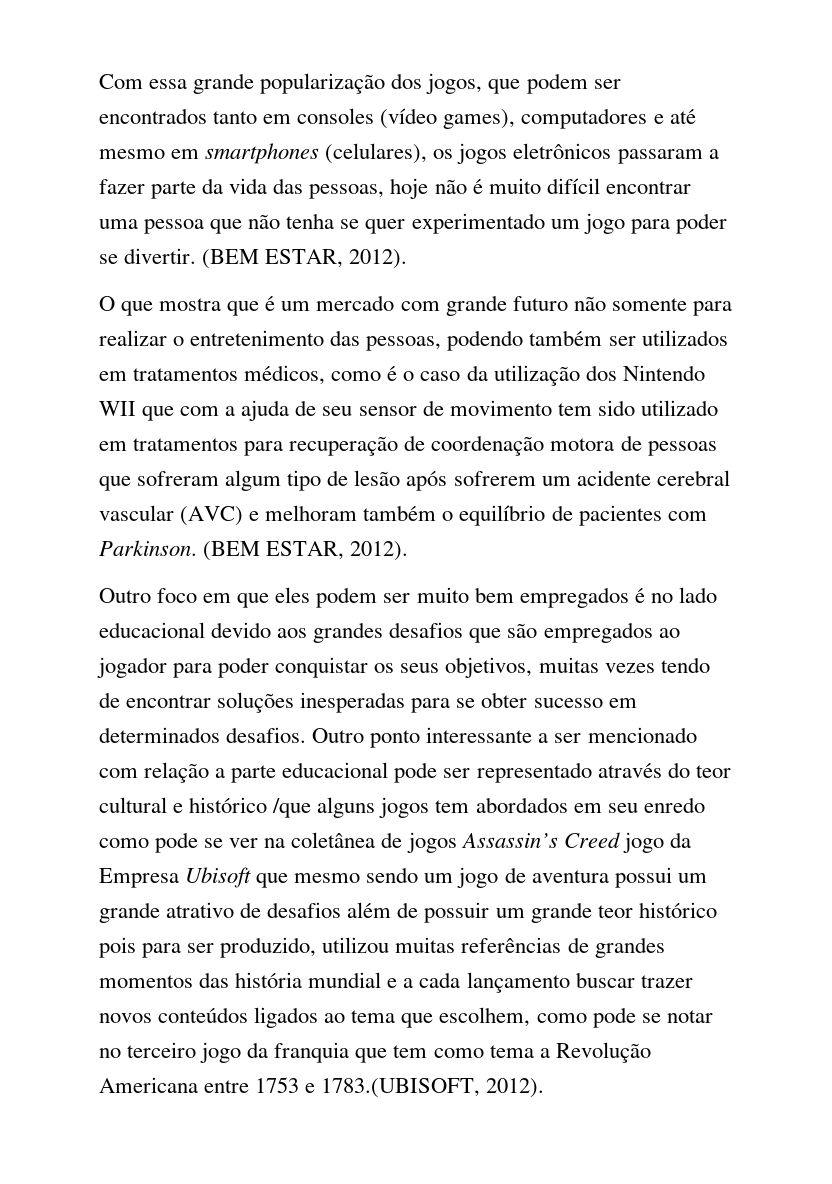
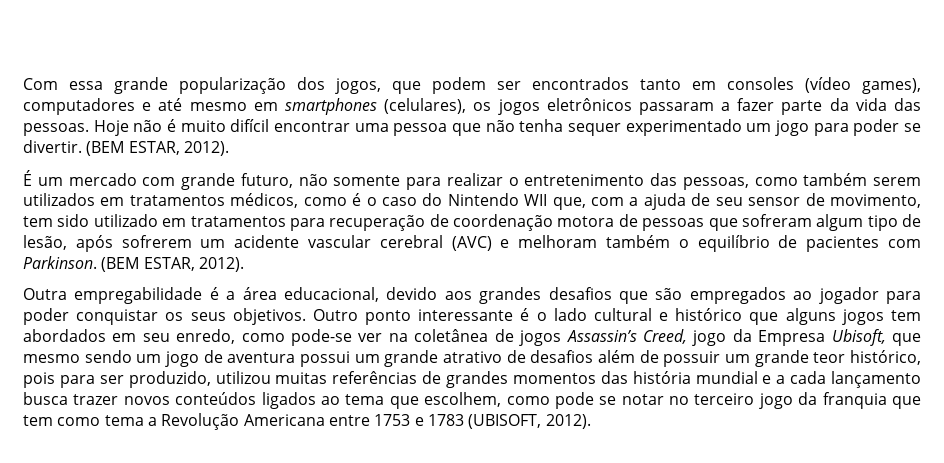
[309,178,429,199] pessoas, hoje -> [23,120,129,136] pessoas. Hoje
[340,219,406,234] se quer -> [568,123,622,136] sequer
[99,296,276,316] O que mostra que é -> [23,170,32,186] É
[512,296,568,311] futuro -> [240,173,293,188] futuro,
[447,330,636,351] podendo também ser -> [754,173,921,186] como também serem
[466,365,617,386] da utilização dos -> [422,193,443,206] do
[142,406,175,421] que -> [552,197,586,210] que,
[449,400,552,416] movimento -> [830,194,922,208] movimento,
[354,470,401,486] lesão -> [23,235,67,250] lesão,
[656,470,730,486] [99,505,174,521] cerebral vascular -> [308,235,443,248] vascular cerebral
[99,587,717,608] [99,622,205,638] Outro foco em que eles podem ser muito bem empregados é no lado educacional -> [23,287,379,304] Outra empregabilidade é a área educacional,
[445,657,710,678] [99,692,637,713] [99,727,697,748] [99,762,731,783] objetivos, muitas vezes tendo de encontrar soluções inesperadas para se obter sucesso em determinados desafios. Outro ponto interessante a ser mencionado com relação a parte educacional pode ser representado através do teor -> [232,308,587,325] objetivos. Outro ponto interessante é o lado
[272,798,312,818] /que -> [749,312,779,325] que
[643,797,705,813] [99,832,224,853] enredo como pode se -> [176,329,353,346] enredo, como pode-se
[563,832,620,848] Creed -> [642,329,687,344] Creed,
[185,867,252,888] Ubisoft -> [831,329,886,346] Ubisoft,
[638,902,717,918] histórico -> [849,350,921,365] histórico,
[575,972,635,988] buscar -> [23,392,68,405] busca
[321,1078,481,1098] 1783.(UBISOFT, -> [427,414,542,429] 1783 (UBISOFT,

